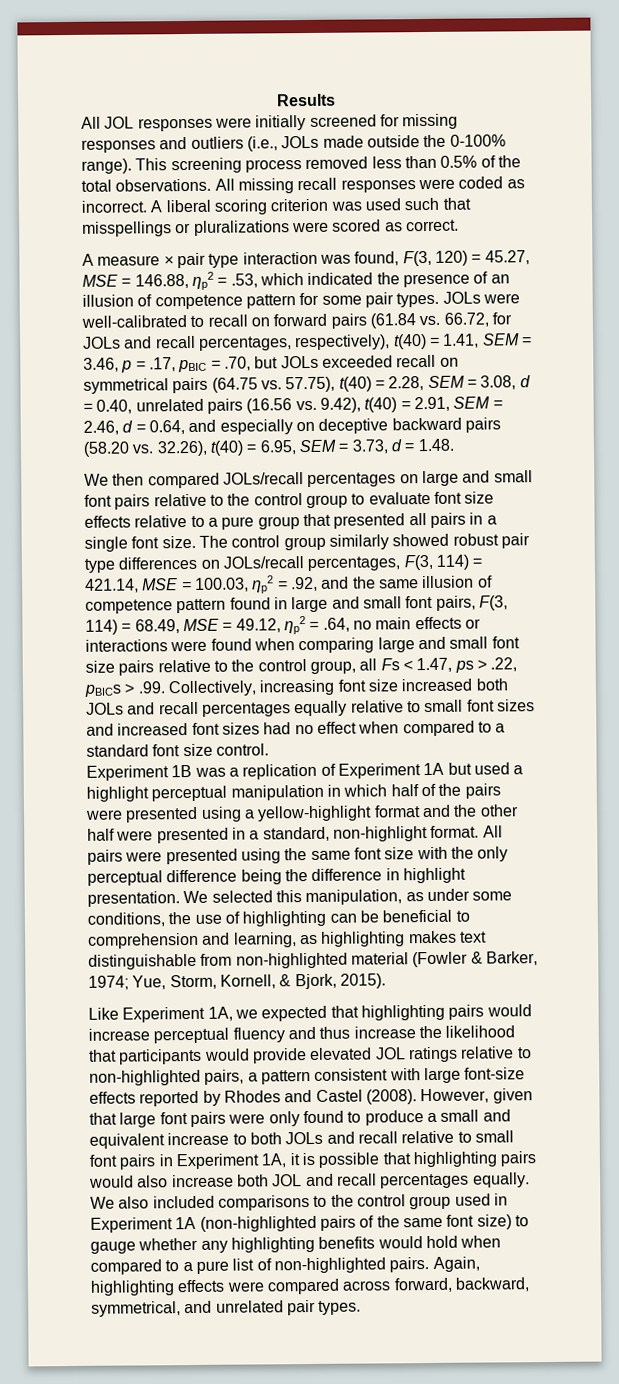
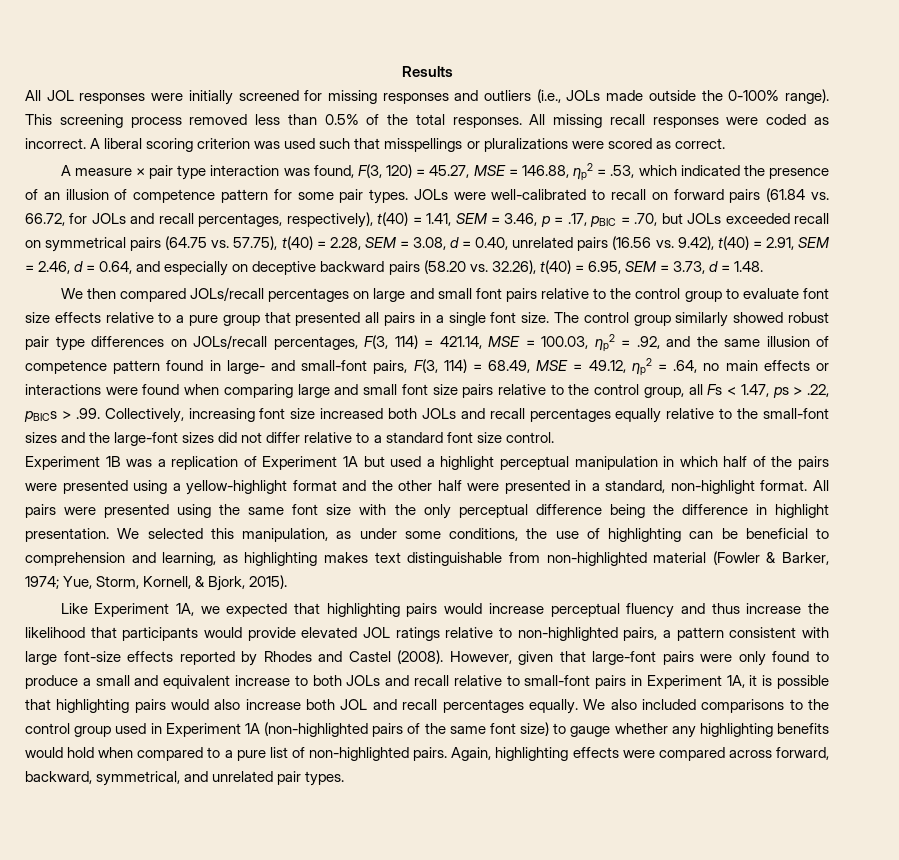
[115,178,212,192] observations. -> [452,117,522,128] responses.
[291,595,434,613] large and small font -> [226,360,368,374] large- and small-font
[424,699,535,713] [86,720,475,737] small font sizes and increased font sizes had no effect when compared -> [737,408,829,419] [25,432,353,446] the small-font sizes and the large-font sizes did not differ relative
[119,1112,188,1128] large font -> [592,651,657,665] large-font
[474,1130,514,1143] [89,1154,117,1167] small font -> [524,675,591,686] small-font

